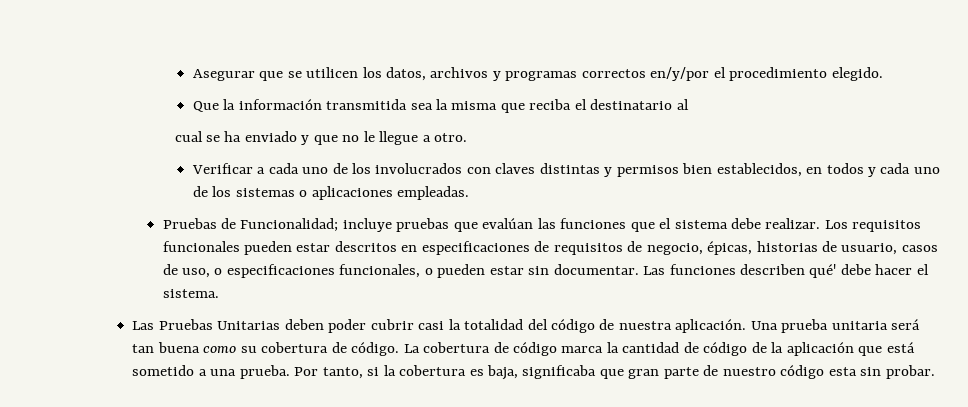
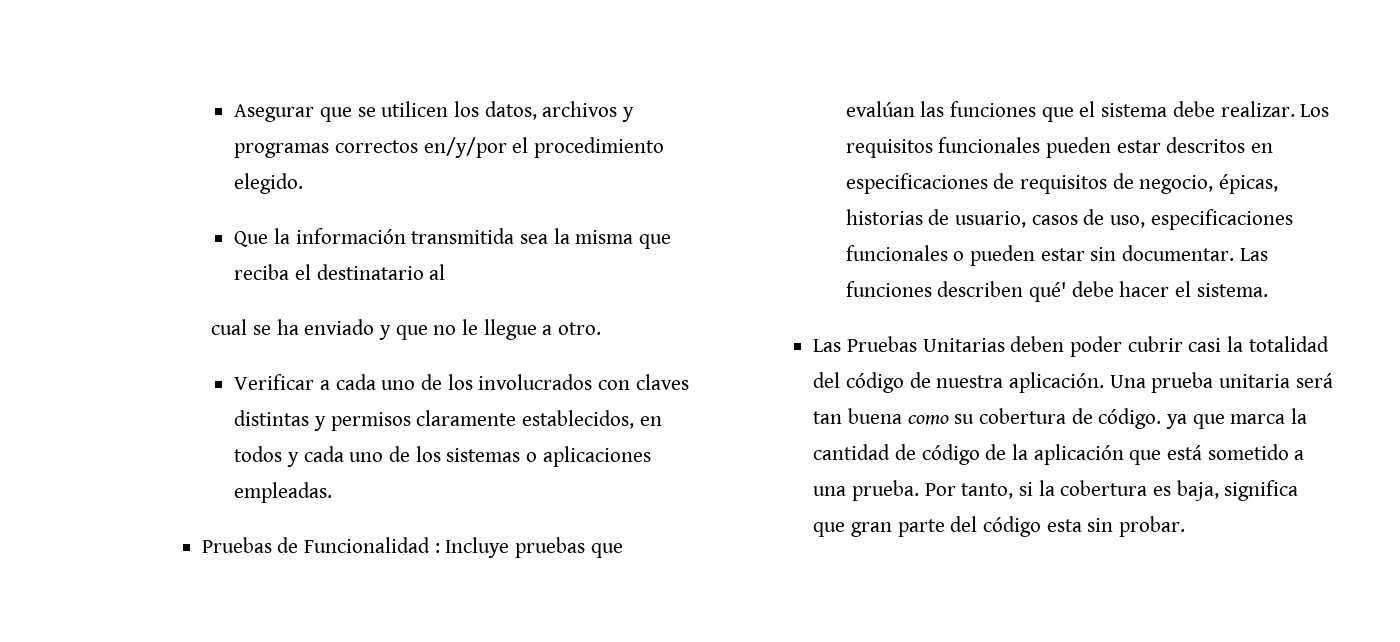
[682,163,713,174] bien -> [416,410,517,426] claramente
[240,218,392,232] Funcionalidad; incluye -> [304,537,510,558] Funcionalidad : Incluye
[214,264,421,278] o especificaciones funcionales, -> [1150,209,1293,230] [845,245,948,261] especificaciones funcionales
[403,342,557,356] La cobertura de código -> [1165,414,1225,429] ya que
[522,365,597,379] significaba -> [1224,480,1299,501] significa
[703,365,776,376] de nuestro -> [950,516,978,532] del

